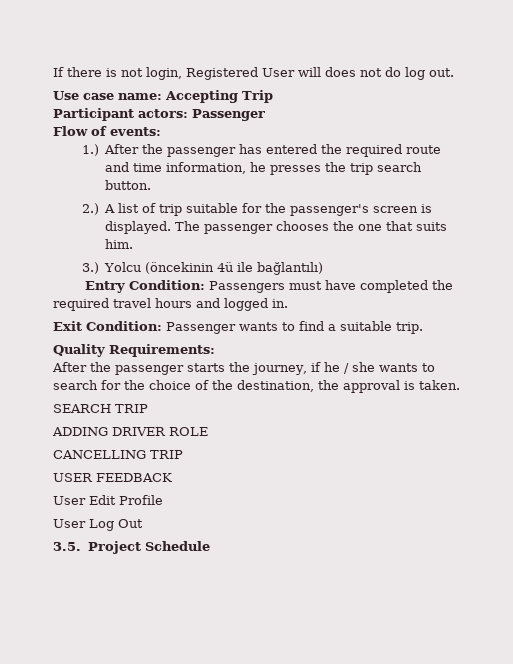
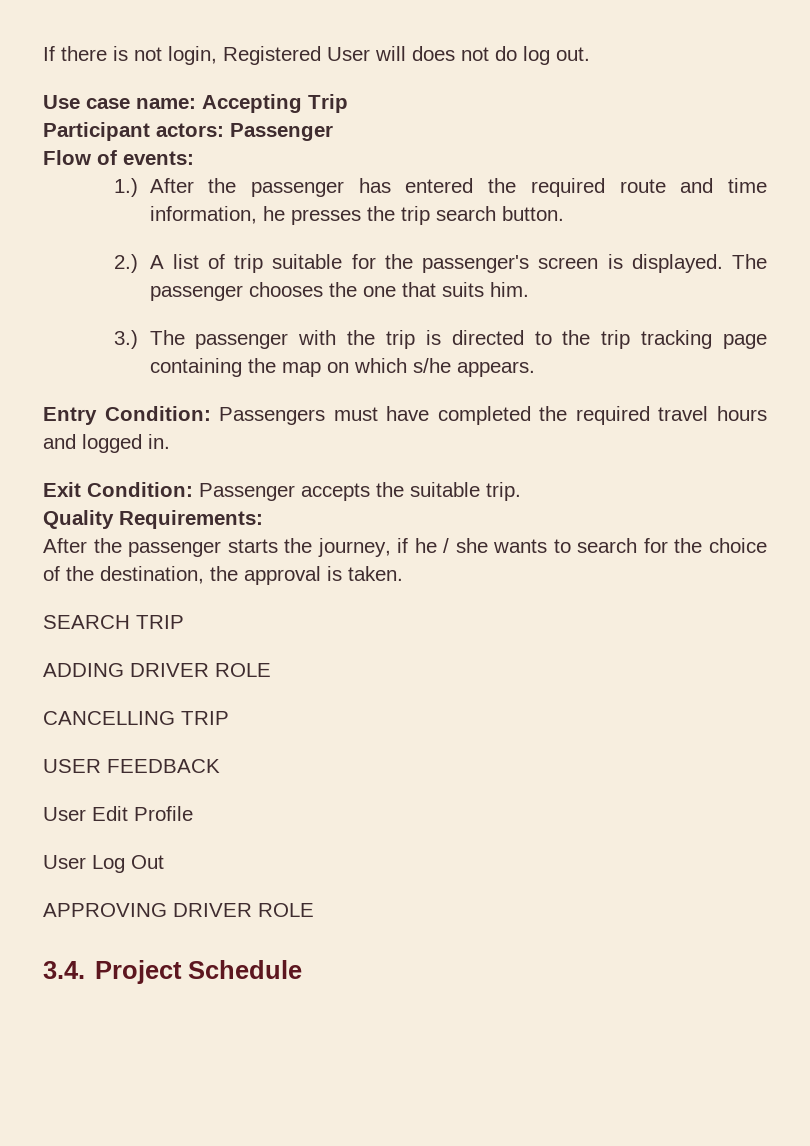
[104,262,324,275] Yolcu (öncekinin 4ü ile bağlantılı) -> [149,330,767,349] [149,358,535,377] The passenger with the trip is directed to the trip tracking page containing the map on which s/he appears.
[239,321,336,331] wants to find a -> [301,482,404,501] accepts the
[53,542,81,551] 3.5. -> [43,903,314,917] [43,961,85,979] APPROVING DRIVER ROLE // 3.4.

